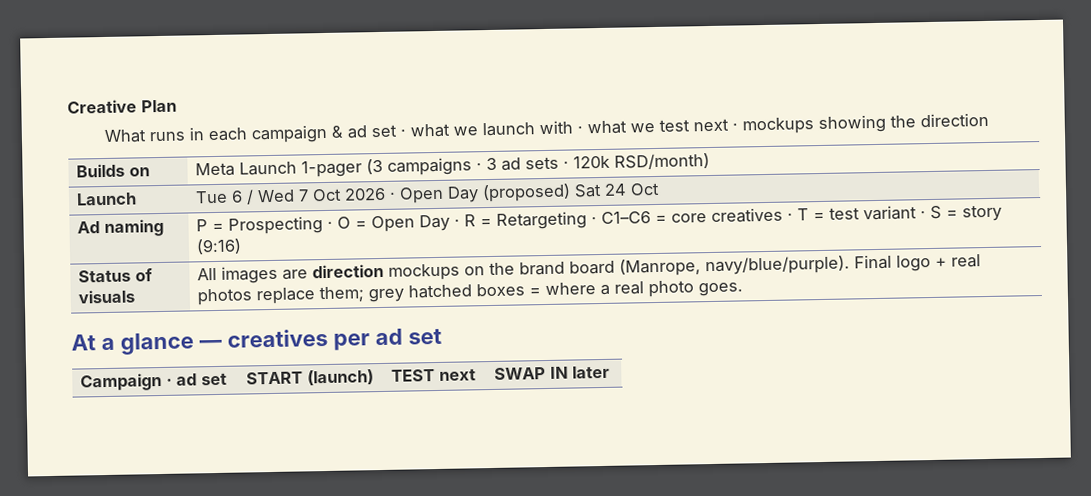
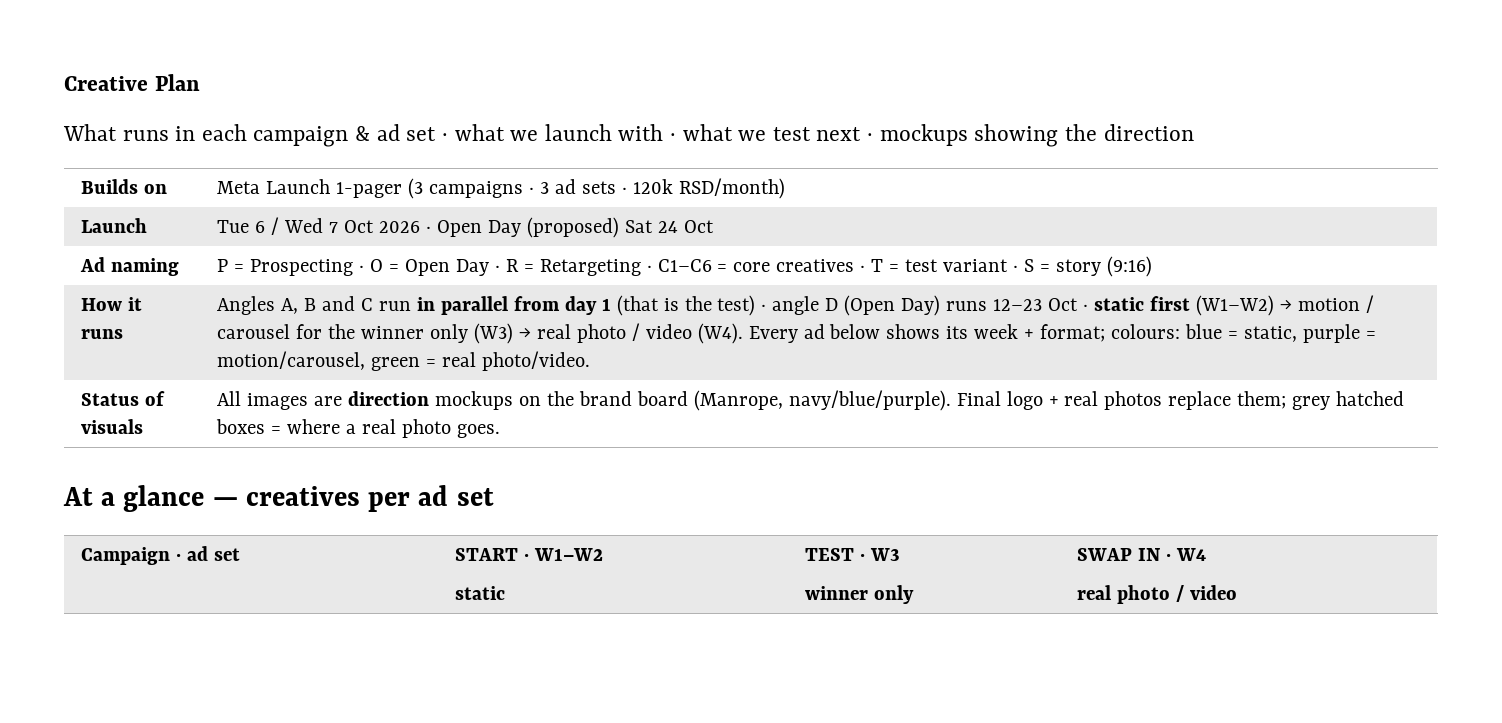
(243, 246) none -> [81,297,143,311] [81,329,124,339] [217,295,1374,316] [217,323,1376,344] [217,351,591,371] // How it runs | Angles A, B and C run in parallel from day 1 (that is the test) · angle D (Open Day) runs 12–23 Oct · static first (W1–W2) → motion / carousel for the winner only (W3) → real photo / video (W4). Every ad below shows its week + format; colours: blue = static, purple = motion/carousel, green = real photo/video.
[306,369,374,386] [391,368,476,382] [494,365,611,380] (launch) | TEST next | SWAP IN later -> [524,548,604,561] [455,586,506,600] [805,548,901,561] [805,585,915,604] [1077,548,1207,561] [1077,585,1238,604] · W1–W2 // static | TEST · W3 // winner only | SWAP IN · W4 // real photo / video

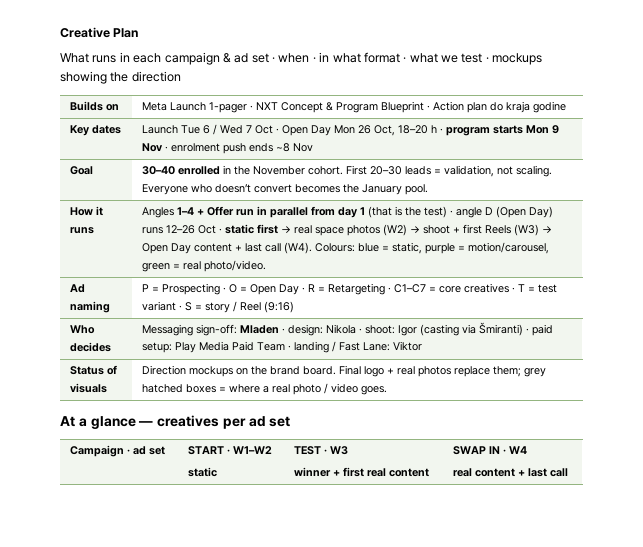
[454,124,664,141] what we launch with -> [278,52,400,63] when · in what format
[816,127,862,141] next -> (483, 58) none
[408,178,785,199] [81,218,148,233] (3 campaigns · 3 ad sets · 120k RSD/month) // Launch | -> [249,101,566,113] [69,125,121,136] [141,125,178,134] · NXT Concept & Program Blueprint · Action plan do kraja godine // Key dates | Launch
[378,221,420,233] 2026 -> (273, 129) none
[526,217,714,238] (proposed) Sat 24 Oct -> [333,125,559,136] [141,143,313,154] [69,166,93,175] [141,165,552,177] [141,184,428,195] [69,206,103,216] [69,227,94,234] [141,206,553,218] [141,224,552,236] [141,242,549,254] [141,260,266,272] Mon 26 Oct, 18–20 h · program starts Mon 9 Nov · enrolment push ends ~8 Nov // Goal | 30–40 enrolled in the November cohort. First 20–30 leads = validation, not scaling. Everyone who doesn’t convert becomes the January pool. // How it runs | Angles 1–4 + Offer run in parallel from day 1 (that is the test) · angle D (Open Day) runs 12–26 Oct · static first → real space photos (W2) → shoot + first Reels (W3) → Open Day content + last call (W4). Colours: blue = static, purple = motion/carousel, green = real photo/video.
[657,259,712,272] C1–C6 -> [393,284,426,293] C1–C7
(1101, 267) none -> [232,301,261,312] / Reel
[81,297,143,311] [81,329,124,339] [217,295,1374,316] [217,323,1376,344] [217,351,591,371] How it runs | Angles A, B and C run in parallel from day 1 (that is the test) · angle D (Open Day) runs 12–23 Oct · static first (W1–W2) → motion / carousel for the winner only (W3) → real photo / video (W4). Every ad below shows its week + format; colours: blue = static, purple = motion/carousel, green = real photo/video. -> [69,325,95,334] [69,342,111,352] [141,322,553,336] [141,341,422,353] Who decides | Messaging sign-off: Mladen · design: Nikola · shoot: Igor (casting via Šmiranti) · paid setup: Play Media Paid Team · landing / Fast Lane: Viktor
[217,391,430,410] All images are direction -> [141,365,186,375] Direction
[636,390,951,411] board (Manrope, navy/blue/purple). -> [302,366,336,375] board.
(451, 428) none -> [323,383,358,394] / video
[874,585,915,604] only -> [332,467,429,477] + first real content
[1117,585,1238,604] photo / video -> [474,468,568,477] content + last call

